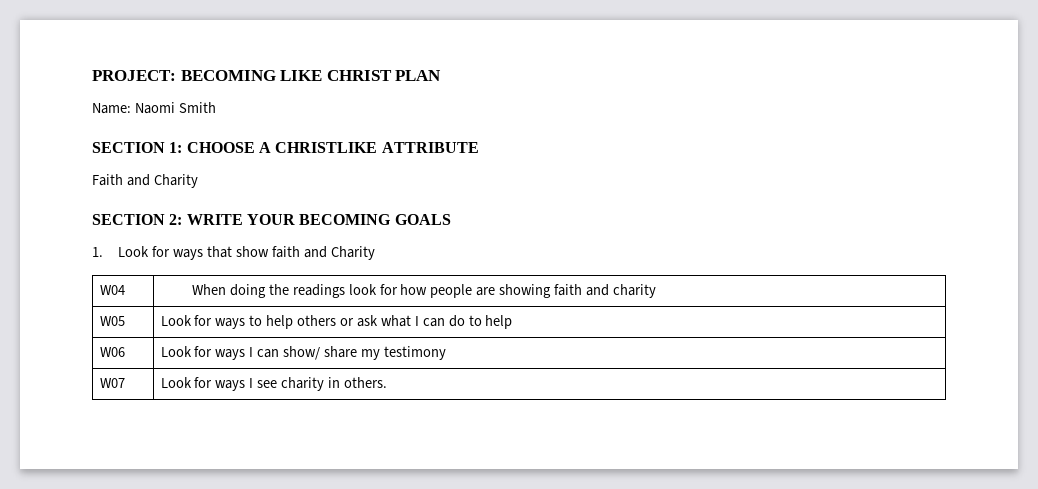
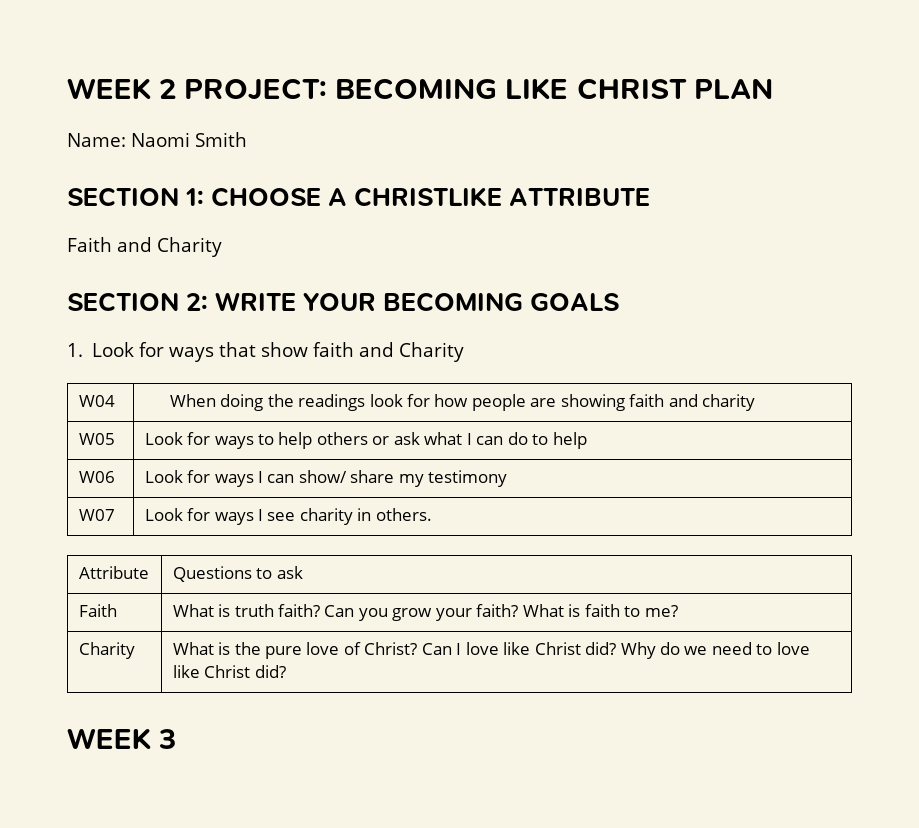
(92, 75) none -> [67,78,177,100] WEEK 2
(387, 382) none -> [78,566,149,579] [172,566,303,582] [78,604,117,617] [172,604,678,621] [78,642,135,659] [172,642,810,659] [172,665,286,678] [67,728,178,750] // Attribute | Questions to ask // Faith | What is truth faith? Can you grow your faith? What is faith to me? // Charity | What is the pure love of Christ? Can I love like Christ did? Why do we need to love like Christ did? // WEEK 3

